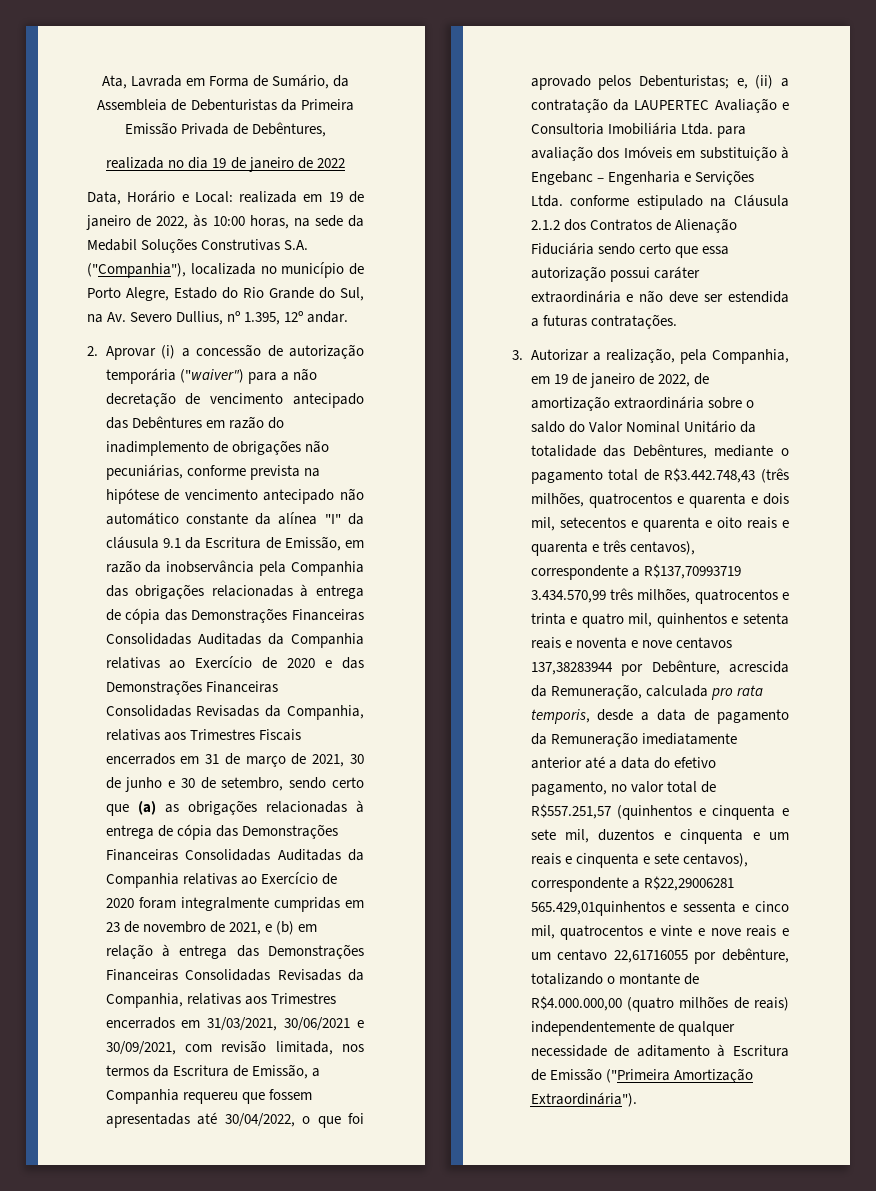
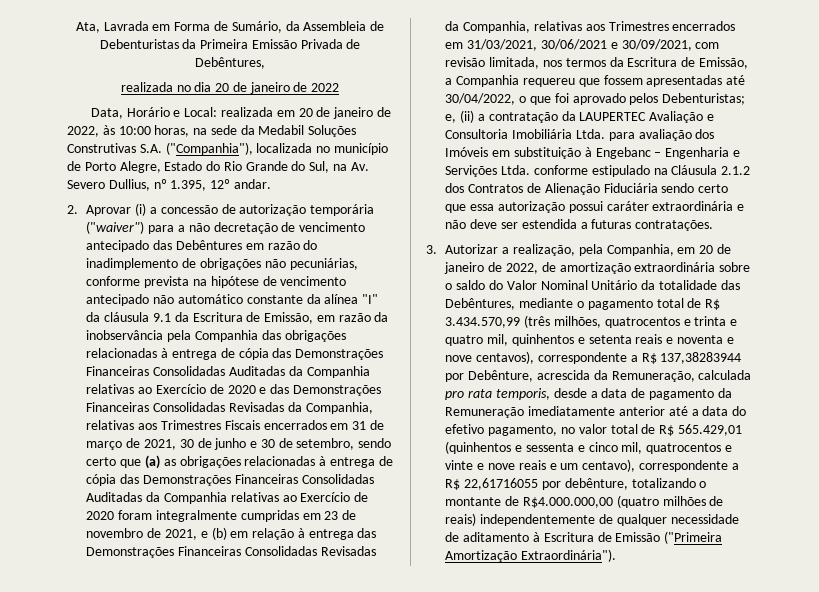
[212,158,227,168] 19 -> [215,83,230,92] 20
[328,192,343,202] 19 -> [298,108,313,117] 20
[553,374,568,384] 19 -> [699,245,714,254] 20
[664,468,756,483] R$3.442.748,43 -> [705,299,721,310] [445,317,521,328] R$ 3.434.570,99
[688,493,789,508] [530,517,789,532] [530,540,695,556] [530,564,741,580] [530,588,789,604] quarenta e dois mil, setecentos e quarenta e oito reais e quarenta e três centavos), correspondente a R$137,70993719 3.434.570,99 três milhões, quatrocentos e -> (691, 322) none
[675,637,732,649] centavos -> [476,351,657,364] centavos), correspondente a R$
[530,804,789,820] [530,829,789,844] [530,853,748,868] [530,876,734,892] [530,901,665,916] R$557.251,57 (quinhentos e cinquenta e sete mil, duzentos e cinquenta e um reais e cinquenta e sete centavos), correspondente a R$22,29006281 565.429,01quinhentos -> [659,424,742,436] [445,441,512,454] R$ 565.429,01 (quinhentos
[557,949,608,961] centavo -> [582,459,739,472] [445,479,461,490] centavo), correspondente a R$

